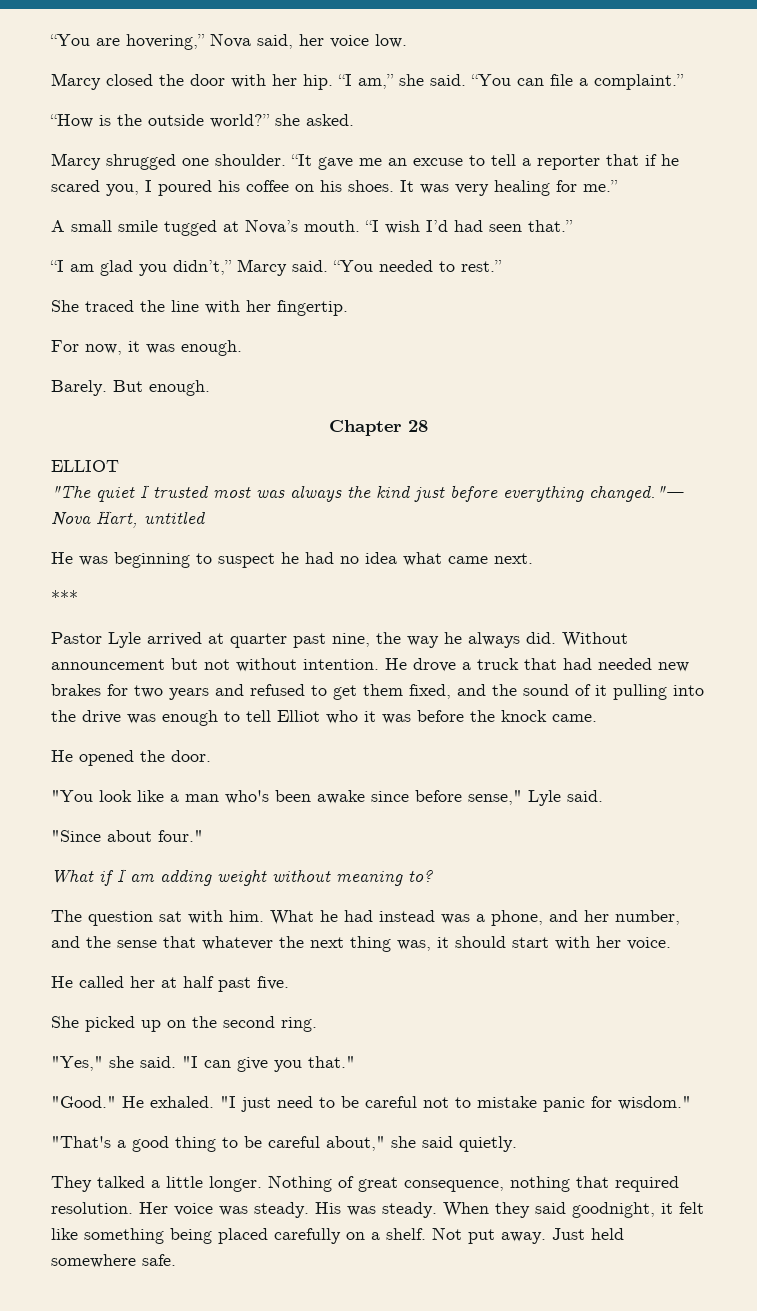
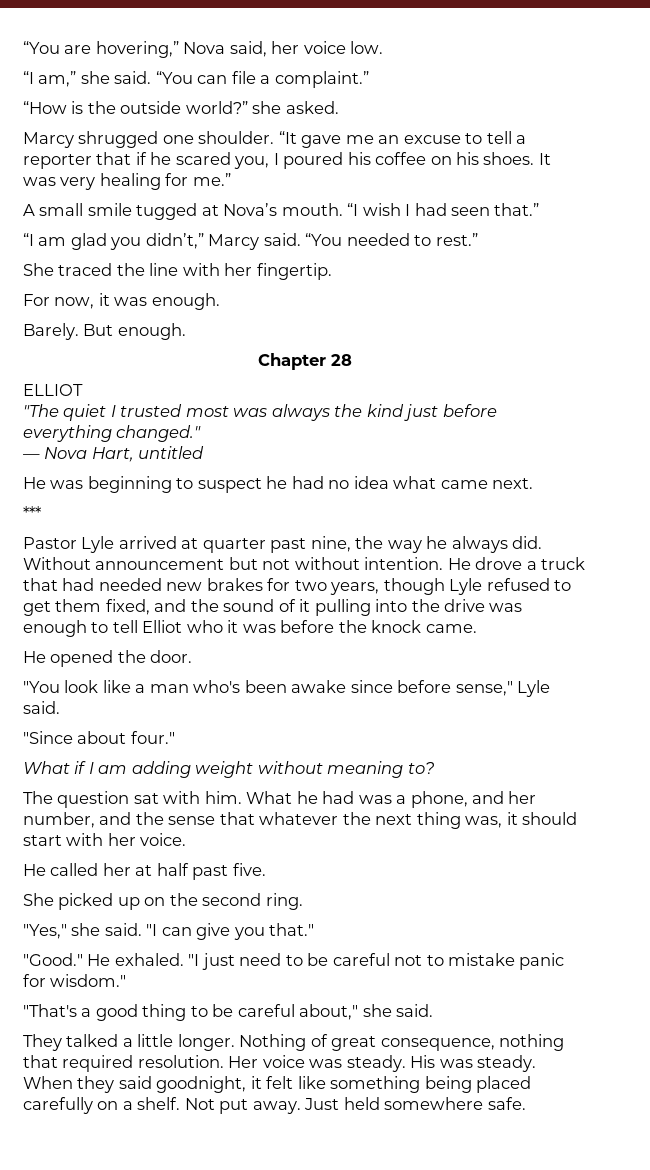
[51,73,333,90] Marcy closed the door with her hip. -> (384, 47) none
[426,220,448,232] I’d -> [405,204,411,216] I
[589,485,684,502] changed."— -> [116,425,202,442] [22,454,40,459] changed." // —
[169,684,244,700] years and -> [330,578,483,595] years, though Lyle
[379,910,435,922] instead -> (355, 797) none
[422,1136,517,1152] said quietly. -> [396,1004,434,1017] said.

